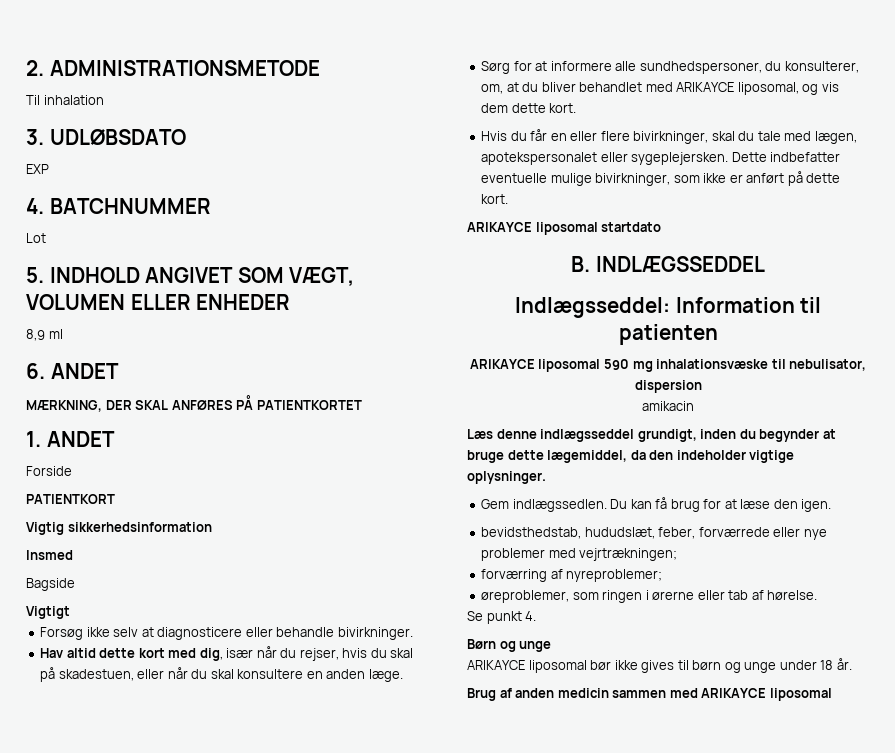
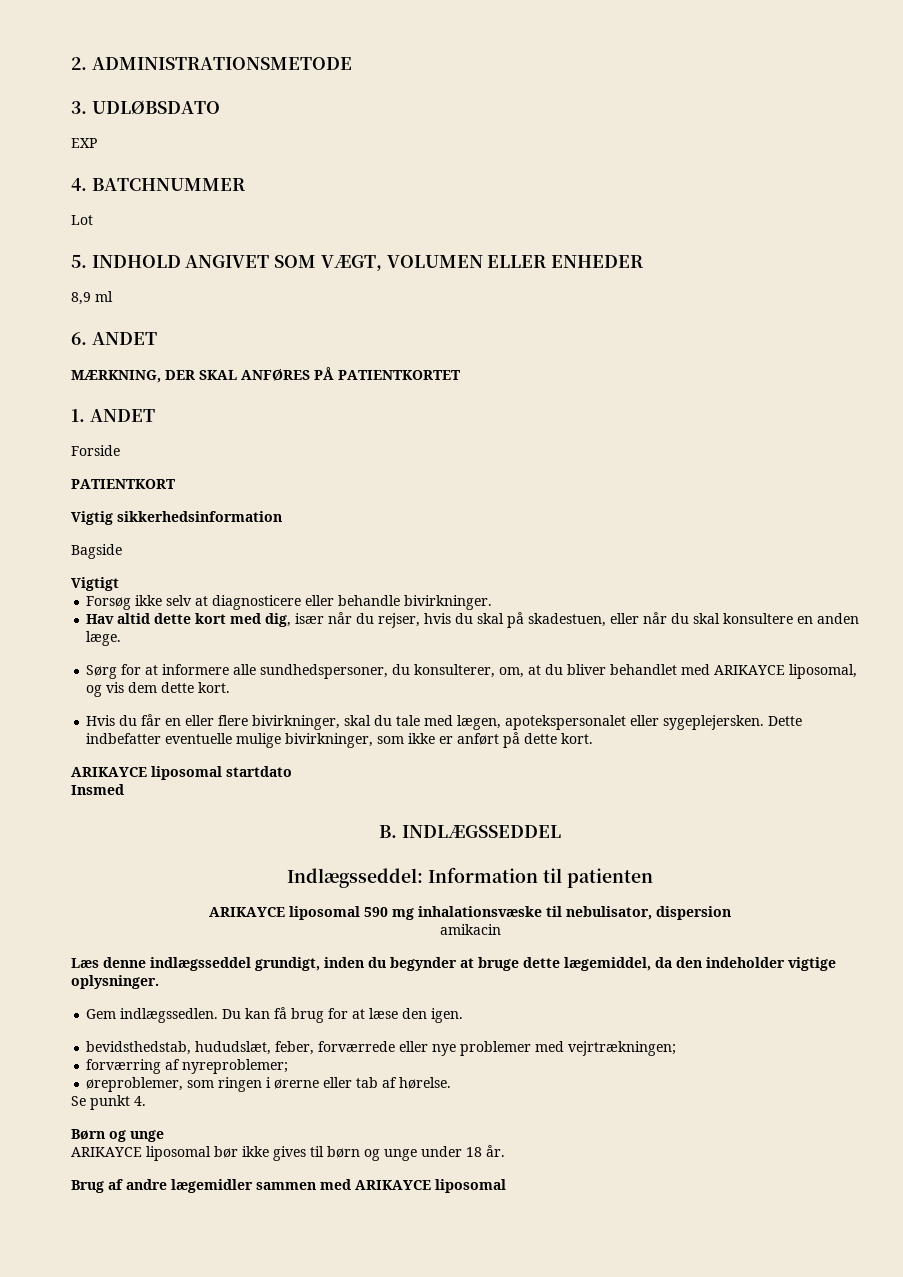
[26,95,104,105] // Til inhalation -> (352, 63) none
[26,550,73,560] // Insmed -> (282, 516) none
(662, 227) none -> [71,784,124,795] // Insmed
[515,688,609,698] anden medicin -> [126,1179,253,1193] andre lægemidler

